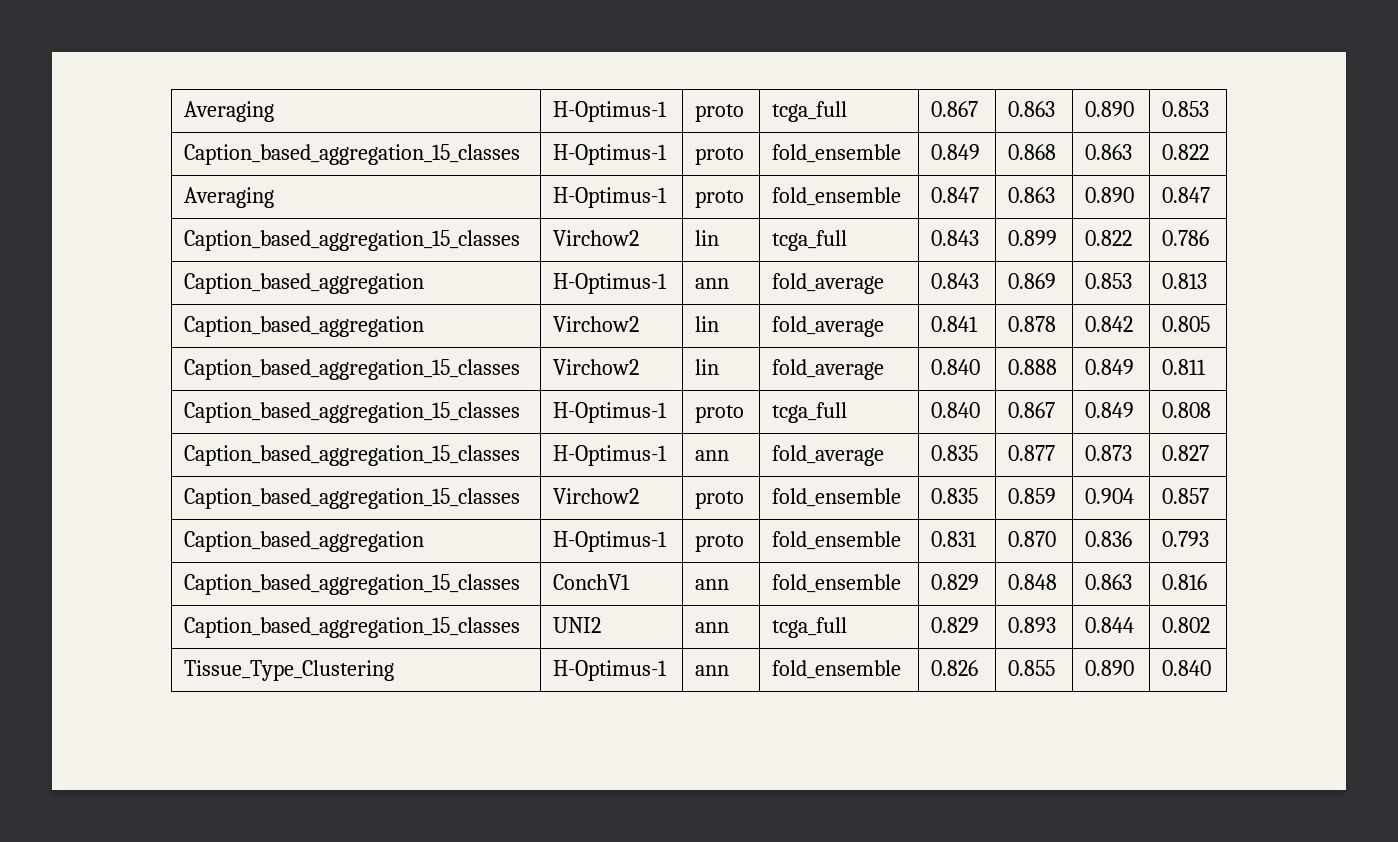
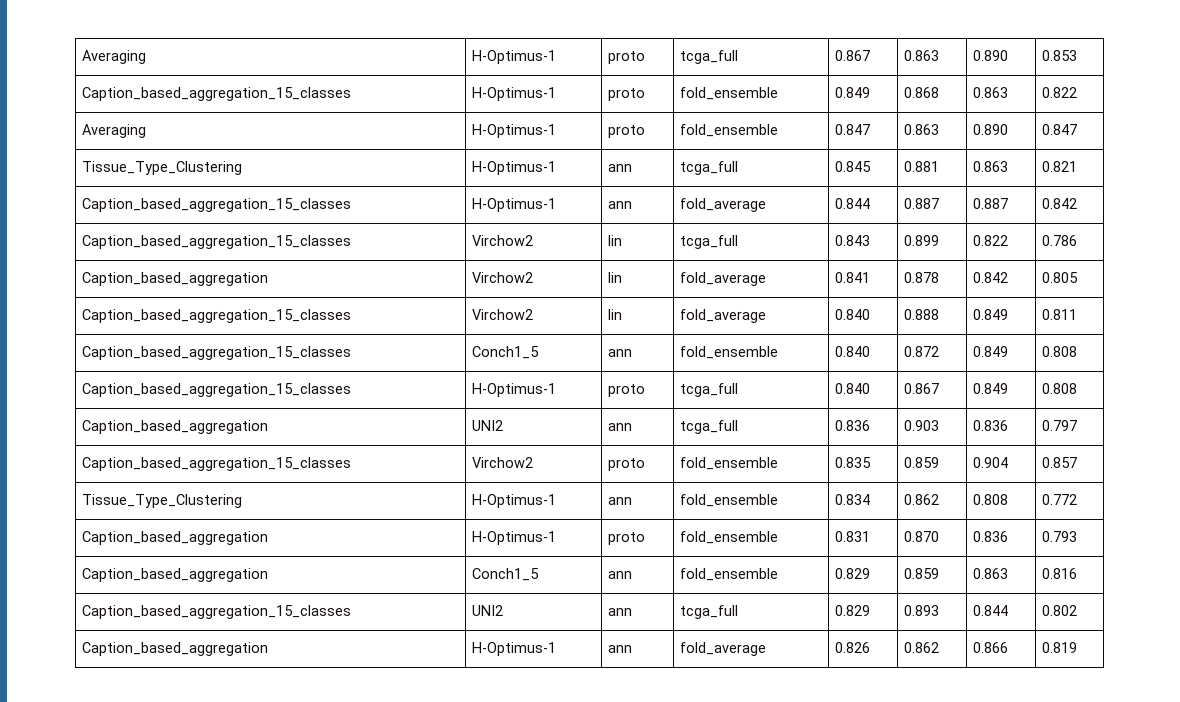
(1210, 195) none -> [82,161,243,175] [472,161,557,175] [608,164,633,172] [680,161,739,175] [835,161,872,172] [904,161,940,172] [973,161,1009,172] [1042,161,1078,172] [82,198,352,212] [472,198,557,212] [608,201,633,209] [680,198,767,212] [835,198,871,209] [904,198,940,209] [973,198,1009,209] [1042,198,1078,209] // Tissue_Type_Clustering | H-Optimus-1 | ann | tcga_full | 0.845 | 0.881 | 0.863 | 0.821 // Caption_based_aggregation_15_classes | H-Optimus-1 | ann | fold_average | 0.844 | 0.887 | 0.887 | 0.842
[183,273,424,294] [552,273,667,294] [694,278,729,289] [771,273,884,294] [930,273,979,289] [1007,273,1056,289] [1084,273,1132,289] [1161,273,1207,289] // Caption_based_aggregation | H-Optimus-1 | ann | fold_average | 0.843 | 0.869 | 0.853 | 0.813 -> (1078, 240) none
(1206, 367) none -> [82,346,352,360] [472,346,540,359] [608,349,633,357] [680,346,779,359] [835,346,871,357] [904,346,940,357] [973,346,1009,357] [1042,346,1078,357] // Caption_based_aggregation_15_classes | Conch1_5 | ann | fold_ensemble | 0.840 | 0.872 | 0.849 | 0.808
[183,445,520,466] [552,445,667,466] [694,450,729,461] [771,445,884,466] [930,445,978,461] [1007,445,1055,461] [1084,445,1132,461] [1161,445,1209,461] Caption_based_aggregation_15_classes | H-Optimus-1 | ann | fold_average | 0.835 | 0.877 | 0.873 | 0.827 -> [82,420,269,434] [472,420,504,431] [608,423,633,431] [680,420,739,434] [835,420,871,431] [904,420,940,431] [973,420,1009,431] [1042,420,1078,431] Caption_based_aggregation | UNI2 | ann | tcga_full | 0.836 | 0.903 | 0.836 | 0.797
(1209, 496) none -> [82,494,243,508] [472,494,557,508] [608,497,633,505] [680,494,779,507] [835,494,871,505] [904,494,940,505] [973,494,1009,505] [1042,494,1078,505] // Tissue_Type_Clustering | H-Optimus-1 | ann | fold_ensemble | 0.834 | 0.862 | 0.808 | 0.772
[183,574,520,595] [552,574,630,590] Caption_based_aggregation_15_classes | ConchV1 -> [82,568,269,582] [472,568,540,581] Caption_based_aggregation | Conch1_5
[1007,574,1057,590] 0.848 -> [904,568,940,579] 0.859
[183,660,394,681] [552,660,667,681] [694,665,729,676] [771,660,901,679] Tissue_Type_Clustering | H-Optimus-1 | ann | fold_ensemble -> [82,642,269,656] [472,642,557,656] [608,645,633,653] [680,642,767,656] Caption_based_aggregation | H-Optimus-1 | ann | fold_average
[1007,660,1055,676] [1084,660,1134,676] [1161,660,1211,676] 0.855 | 0.890 | 0.840 -> [904,642,940,653] [973,642,1009,653] [1042,642,1078,653] 0.862 | 0.866 | 0.819

